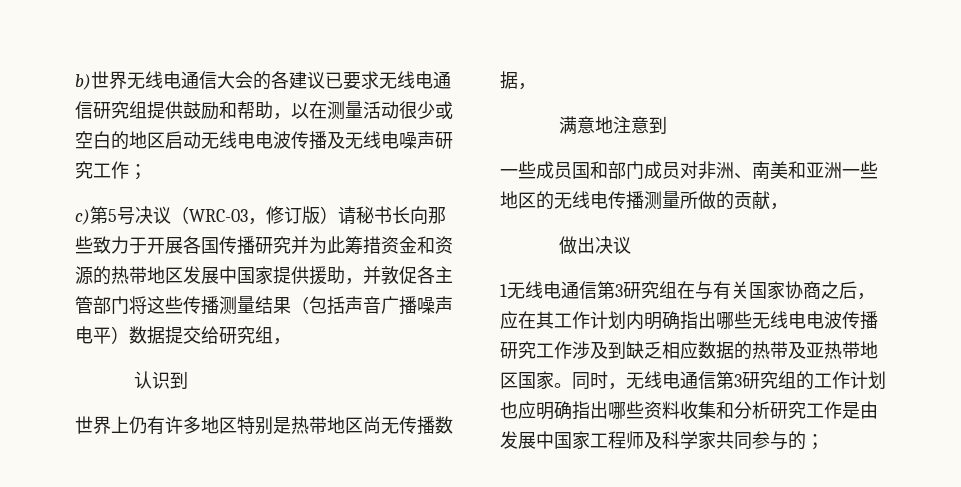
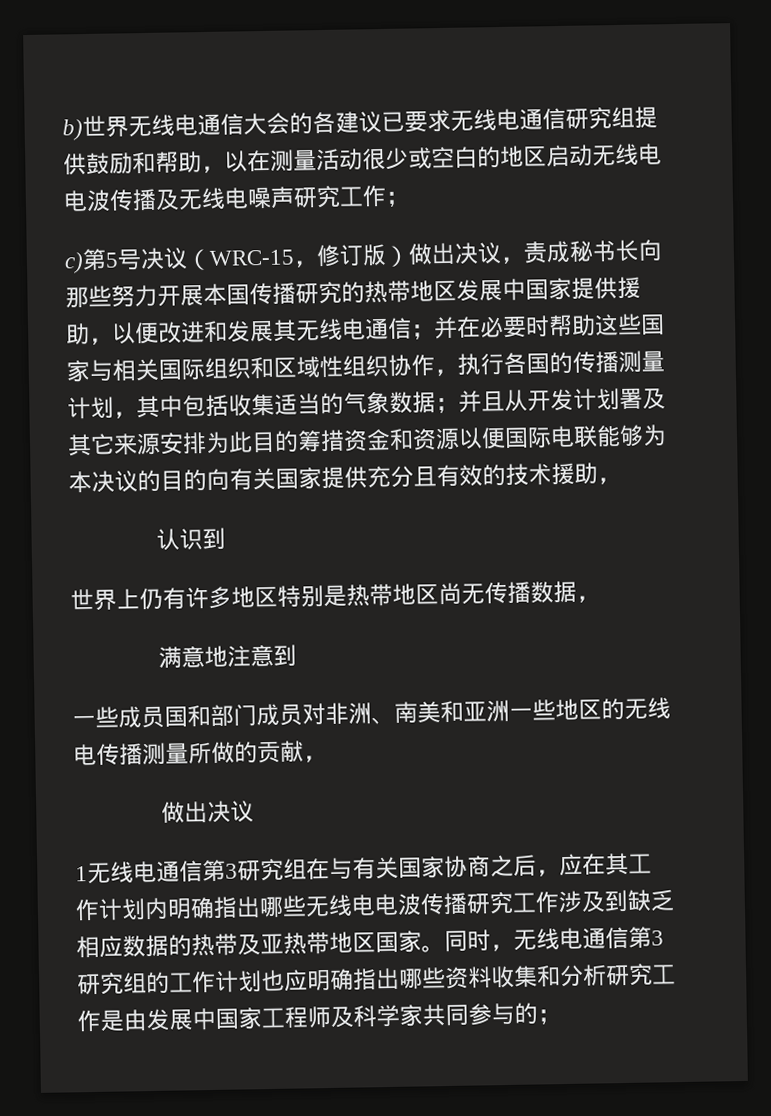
[189,209,248,222] WRC-03 -> [209,249,295,266] WRC-15
[338,206,446,225] [75,236,453,255] [75,266,93,285] 请秘书长向那些致力于开展各国传播研究并为此筹措资金和资源 -> [408,239,663,266] [65,281,342,309] 做出决议，责成秘书长向那些努力开展本国传播研究
[363,265,453,285] [75,296,453,315] [75,326,273,344] 并敦促各主管部门将这些传播测量结果（包括声音广播噪声电平）数据提交给研究组 -> [111,313,665,345] [66,350,665,383] [67,387,666,420] [67,424,667,457] [68,462,598,494] 以便改进和发展其无线电通信；并在必要时帮助这些国家与相关国际组织和区域性组织协作，执行各国的传播测量计划，其中包括收集适当的气象数据；并且从开发计划署及其它来源安排为此目的筹措资金和资源以便国际电联能够为本决议的目的向有关国家提供充分且有效的技术援助

